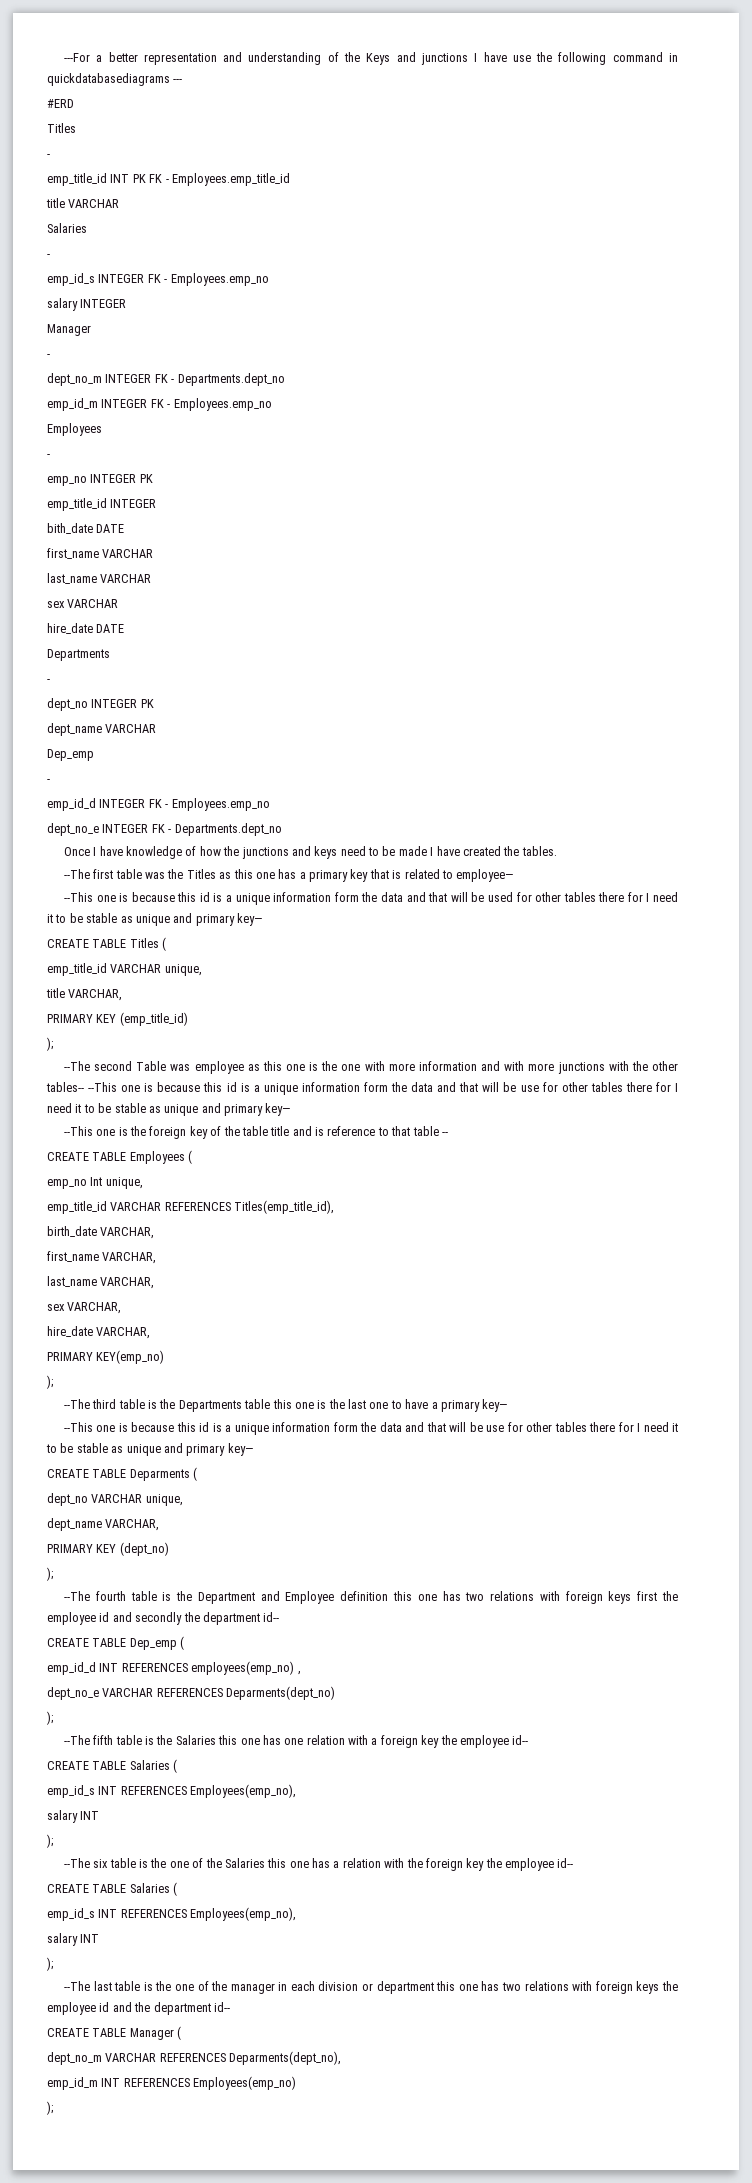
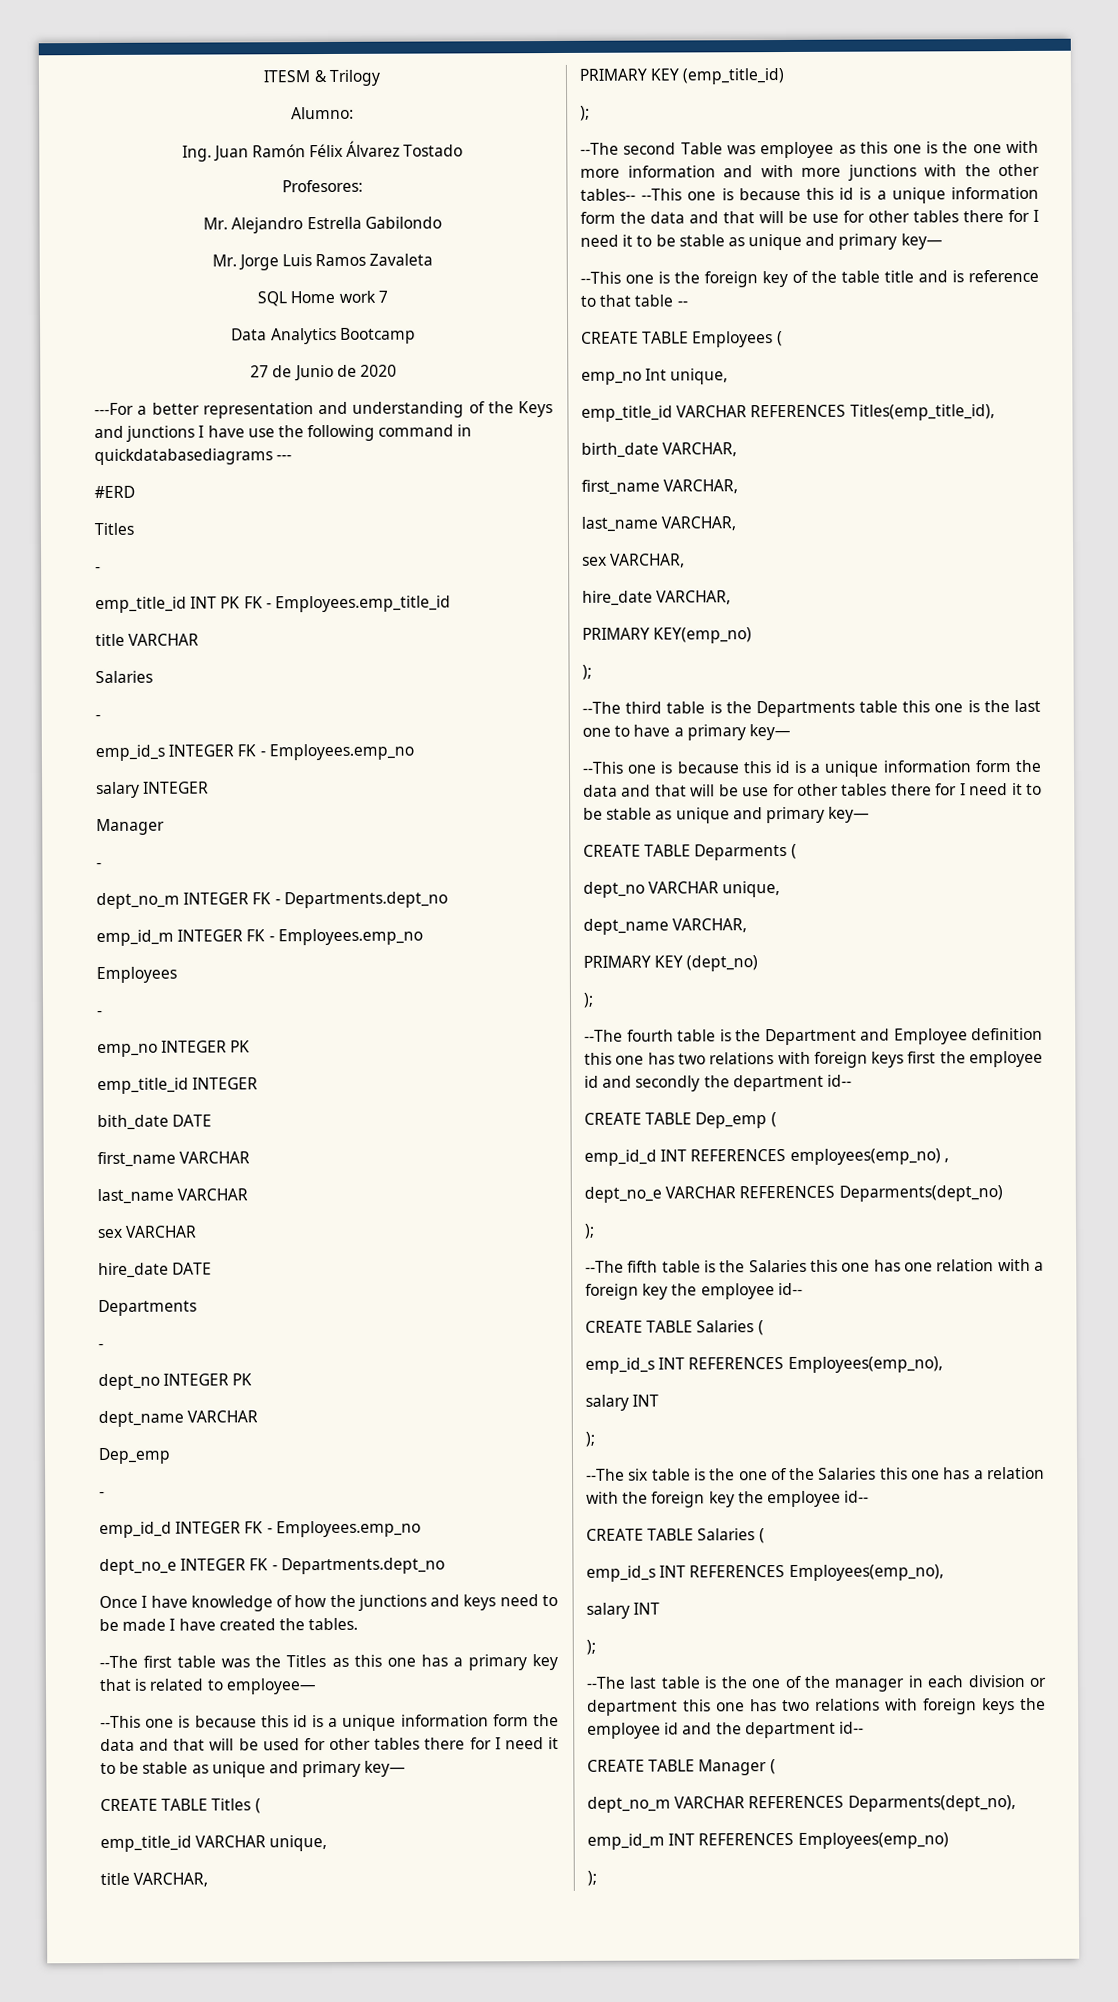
(63, 57) none -> [263,69,381,86] [291,106,354,120] [181,140,464,162] [282,179,363,193] [203,216,442,234] [211,253,434,271] [257,290,388,307] [231,327,416,345] [250,364,397,382] ITESM & Trilogy // Alumno: // Ing. Juan Ramón Félix Álvarez Tostado // Profesores: // Mr. Alejandro Estrella Gabilondo // Mr. Jorge Luis Ramos Zavaleta // SQL Home work 7 // Data Analytics Bootcamp // 27 de Junio de 2020 //

